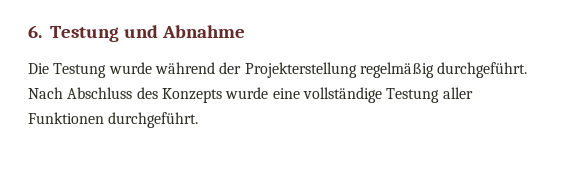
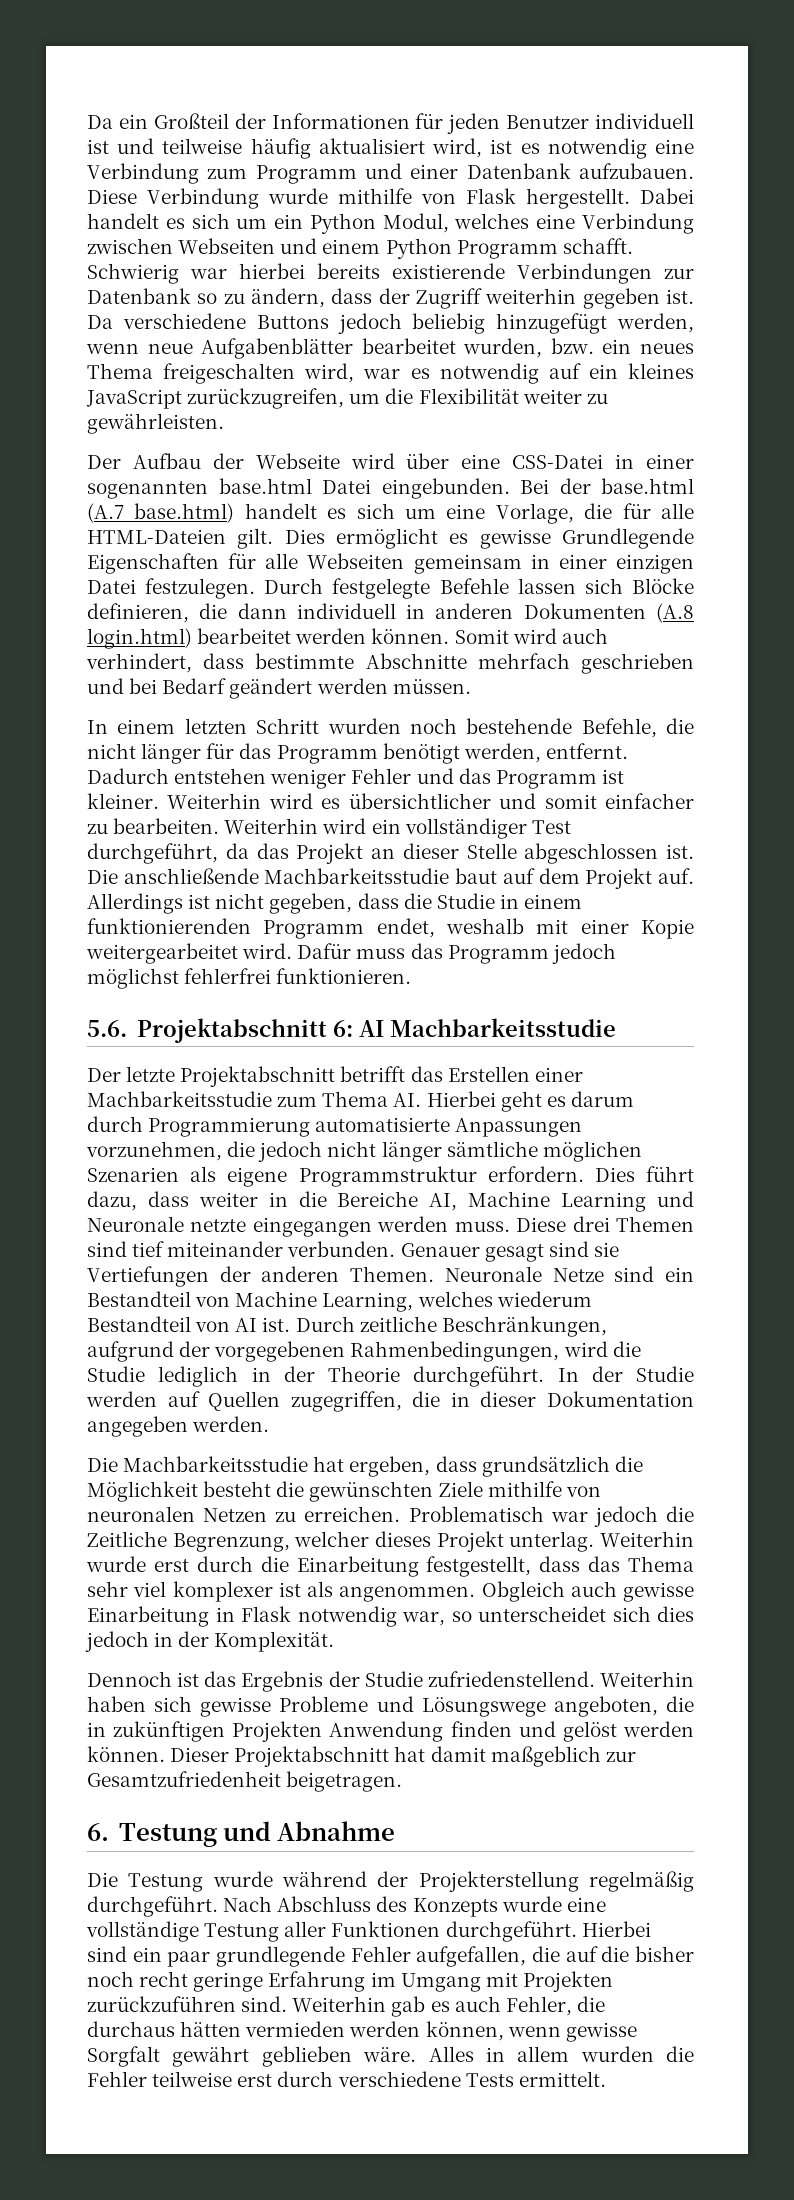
(28, 31) none -> [87,113,694,134] [87,138,694,159] [87,163,694,184] [87,188,694,209] [87,213,694,234] [87,238,633,259] [87,263,694,284] [87,288,694,309] [87,313,694,334] [86,338,694,359] [87,363,694,384] [86,388,608,409] [87,413,224,434] [87,453,695,469] [87,478,694,499] [87,503,694,524] [87,528,694,549] [87,553,694,574] [87,578,694,599] [87,603,694,623] [87,628,608,649] [86,653,694,674] [87,678,471,699] [87,718,694,738] [87,743,628,764] [87,768,624,789] [87,793,695,809] [87,818,571,839] [87,843,694,864] [87,868,694,889] [87,893,583,914] [87,918,694,939] [86,943,616,964] [87,968,412,989] [87,1018,616,1043] [87,1066,583,1087] [87,1091,634,1112] [87,1116,583,1137] [86,1141,642,1162] [87,1166,695,1187] [87,1191,695,1212] [87,1216,695,1237] [87,1241,619,1262] [87,1266,694,1287] [87,1291,592,1312] [87,1316,607,1337] [87,1341,641,1362] [87,1366,694,1387] [86,1391,694,1412] [87,1416,270,1437] [87,1456,643,1477] [87,1481,601,1502] [87,1506,694,1527] [87,1531,695,1552] [86,1556,694,1577] [87,1581,694,1602] [87,1606,694,1627] [85,1631,335,1652] [87,1671,694,1692] [87,1696,694,1717] [87,1721,694,1742] [87,1746,636,1767] [87,1771,403,1792] Da ein Großteil der Informationen für jeden Benutzer individuell ist und teilweise häufig aktualisiert wird, ist es notwendig eine Verbindung zum Programm und einer Datenbank aufzubauen. Diese Verbindung wurde mithilfe von Flask hergestellt. Dabei handelt es sich um ein Python Modul, welches eine Verbindung zwischen Webseiten und einem Python Programm schafft. Schwierig war hierbei bereits existierende Verbindungen zur Datenbank so zu ändern, dass der Zugriff weiterhin gegeben ist. Da verschiedene Buttons jedoch beliebig hinzugefügt werden, wenn neue Aufgabenblätter bearbeitet wurden, bzw. ein neues Thema freigeschalten wird, war es notwendig auf ein kleines JavaScript zurückzugreifen, um die Flexibilität weiter zu gewährleisten. // Der Aufbau der Webseite wird über eine CSS-Datei in einer sogenannten base.html Datei eingebunden. Bei der base.html (A.7 base.html) handelt es sich um eine Vorlage, die für alle HTML-Dateien gilt. Dies ermöglicht es gewisse Grundlegende Eigenschaften für alle Webseiten gemeinsam in einer einzigen Datei festzulegen. Durch festgelegte Befehle lassen sich Blöcke definieren, die dann individuell in anderen Dokumenten (A.8 login.html) bearbeitet werden können. Somit wird auch verhindert, dass bestimmte Abschnitte mehrfach geschrieben und bei Bedarf geändert werden müssen. // In einem letzten Schritt wurden noch bestehende Befehle, die nicht länger für das Programm benötigt werden, entfernt. Dadurch entstehen weniger Fehler und das Programm ist kleiner. Weiterhin wird es übersichtlicher und somit einfacher zu bearbeiten. Weiterhin wird ein vollständiger Test durchgeführt, da das Projekt an dieser Stelle abgeschlossen ist. Die anschließende Machbarkeitsstudie baut auf dem Projekt auf. Allerdings ist nicht gegeben, dass die Studie in einem funktionierenden Programm endet, weshalb mit einer Kopie weitergearbeitet wird. Dafür muss das Programm jedoch möglichst fehlerfrei funktionieren. // 5.6. Projektabschnitt 6: AI Machbarkeitsstudie // Der letzte Projektabschnitt betrifft das Erstellen einer Machbarkeitsstudie zum Thema AI. Hierbei geht es darum durch Programmierung automatisierte Anpassungen vorzunehmen, die jedoch nicht länger sämtliche möglichen Szenarien als eigene Programmstruktur erfordern. Dies führt dazu, dass weiter in die Bereiche AI, Machine Learning und Neuronale netzte eingegangen werden muss. Diese drei Themen sind tief miteinander verbunden. Genauer gesagt sind sie Vertiefungen der anderen Themen. Neuronale Netze sind ein Bestandteil von Machine Learning, welches wiederum Bestandteil von AI ist. Durch zeitliche Beschränkungen, aufgrund der vorgegebenen Rahmenbedingungen, wird die Studie lediglich in der Theorie durchgeführt. In der Studie werden auf Quellen zugegriffen, die in dieser Dokumentation angegeben werden. // Die Machbarkeitsstudie hat ergeben, dass grundsätzlich die Möglichkeit besteht die gewünschten Ziele mithilfe von neuronalen Netzen zu erreichen. Problematisch war jedoch die Zeitliche Begrenzung, welcher dieses Projekt unterlag. Weiterhin wurde erst durch die Einarbeitung festgestellt, dass das Thema sehr viel komplexer ist als angenommen. Obgleich auch gewisse Einarbeitung in Flask notwendig war, so unterscheidet sich dies jedoch in der Komplexität. // Dennoch ist das Ergebnis der Studie zufriedenstellend. Weiterhin haben sich gewisse Probleme und Lösungswege angeboten, die in zukünftigen Projekten Anwendung finden und gelöst werden können. Dieser Projektabschnitt hat damit maßgeblich zur Gesamtzufriedenheit beigetragen. //
(199, 120) none -> [581,1921,651,1937] [87,1946,694,1967] [87,1971,613,1992] [87,1996,605,2017] [87,2021,637,2042] [87,2046,694,2067] [87,2071,606,2087] Hierbei sind ein paar grundlegende Fehler aufgefallen, die auf die bisher noch recht geringe Erfahrung im Umgang mit Projekten zurückzuführen sind. Weiterhin gab es auch Fehler, die durchaus hätten vermieden werden können, wenn gewisse Sorgfalt gewährt geblieben wäre. Alles in allem wurden die Fehler teilweise erst durch verschiedene Tests ermittelt.

